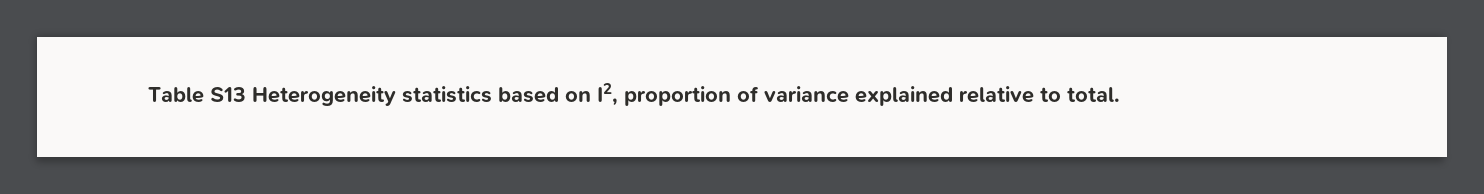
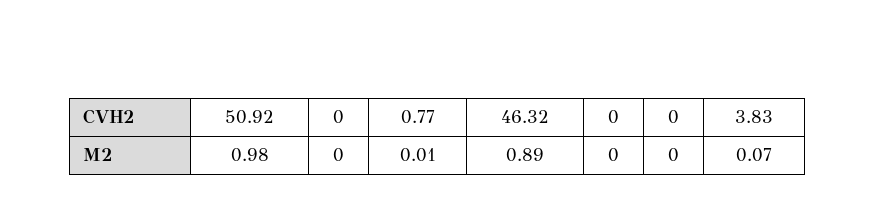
[148,83,1120,106] Table S13 Heterogeneity statistics based on I2, proportion of variance explained relative to total. -> [82,109,134,124] [225,110,274,124] [333,110,344,124] [400,110,435,124] [501,110,549,123] [608,110,619,124] [668,110,679,124] [735,110,773,123] [82,148,112,161] [230,148,269,162] [333,148,344,162] [399,148,436,162] [506,148,544,162] [608,148,619,162] [668,148,679,162] [736,148,772,162] CVH2 | 50.92 | 0 | 0.77 | 46.32 | 0 | 0 | 3.83 // M2 | 0.98 | 0 | 0.01 | 0.89 | 0 | 0 | 0.07

